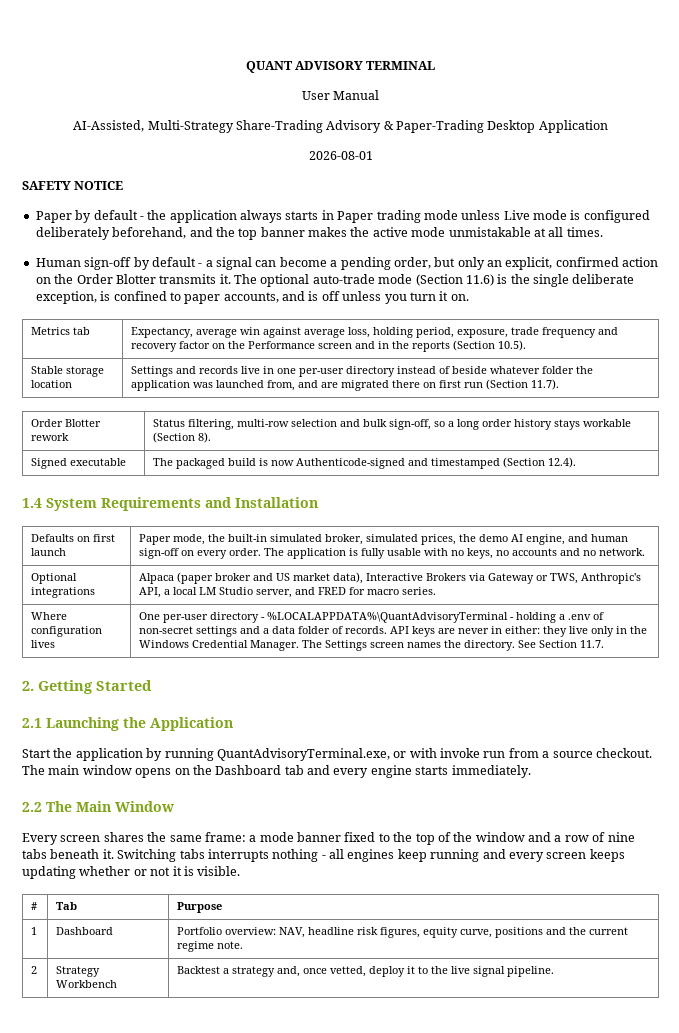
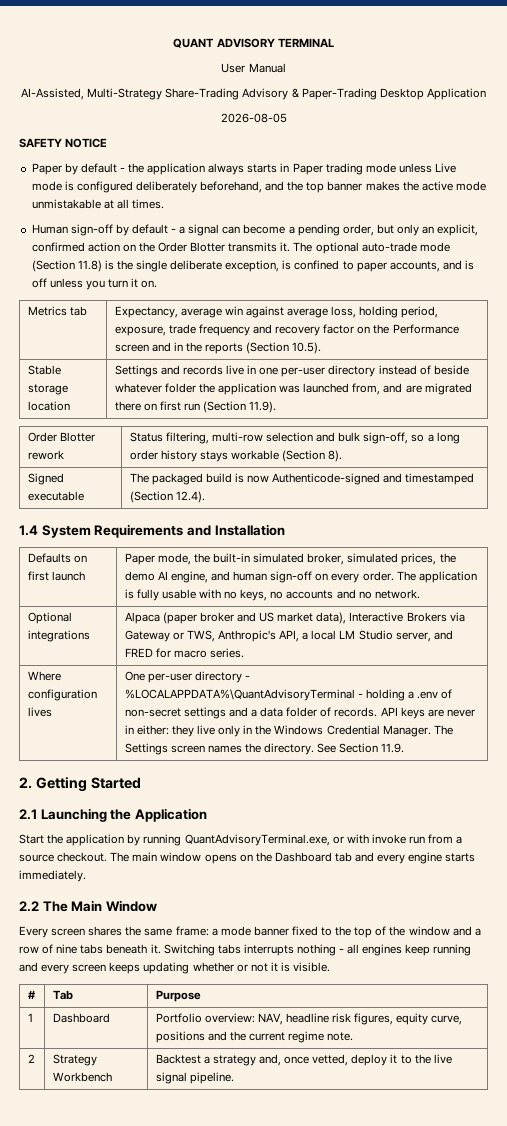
[308,151,373,160] 2026-08-01 -> [220,113,287,123] 2026-08-05
[465,274,494,286] 11.6) -> [77,260,102,272] 11.8)
[531,379,560,390] 11.7). -> [249,401,277,413] 11.9).
[580,640,605,648] 11.7. -> [381,743,405,753] 11.9.

